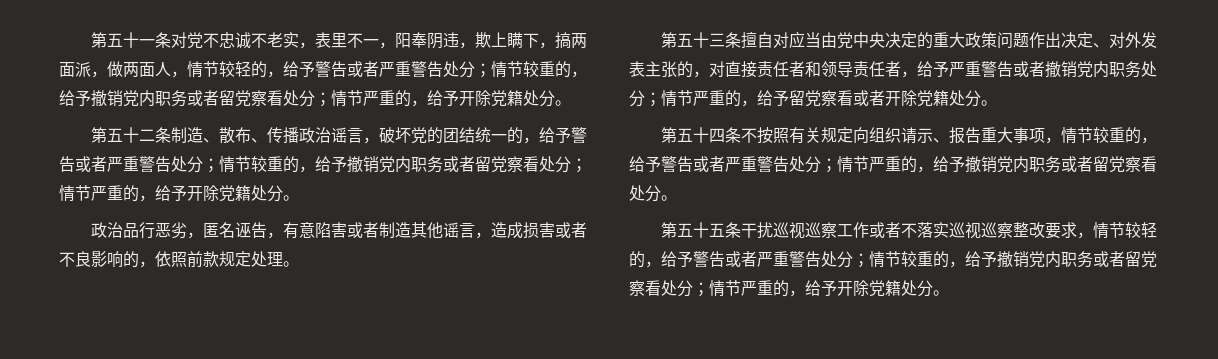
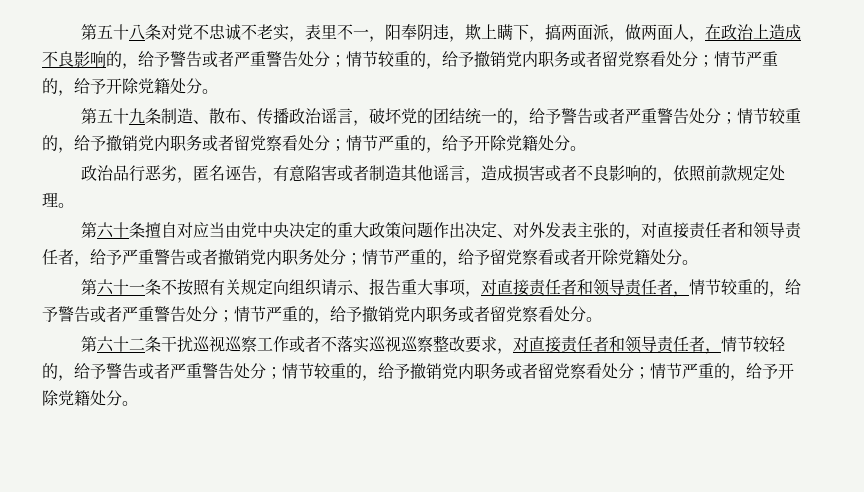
[91,32,156,48] 第五十一 -> [81,24,146,40] 第五十八
[187,61,251,78] 情节较轻 -> [705,24,802,40] [42,51,106,67] 在政治上造成不良影响
[139,129,156,141] 二 -> [129,108,146,124] 九
[677,32,726,48] 五十三 -> [97,222,130,238] 六十
[677,127,726,143] 五十四 -> [97,279,146,295] 六十一
(1062, 140) none -> [481,279,690,297] 对直接责任者和领导责任者，
[677,222,726,238] 五十五 -> [97,336,146,352] 六十二
(1094, 235) none -> [513,336,722,354] 对直接责任者和领导责任者，

